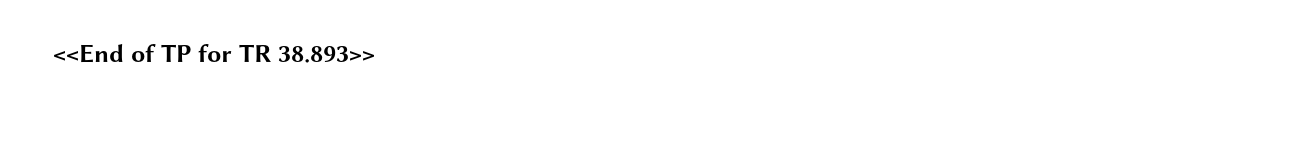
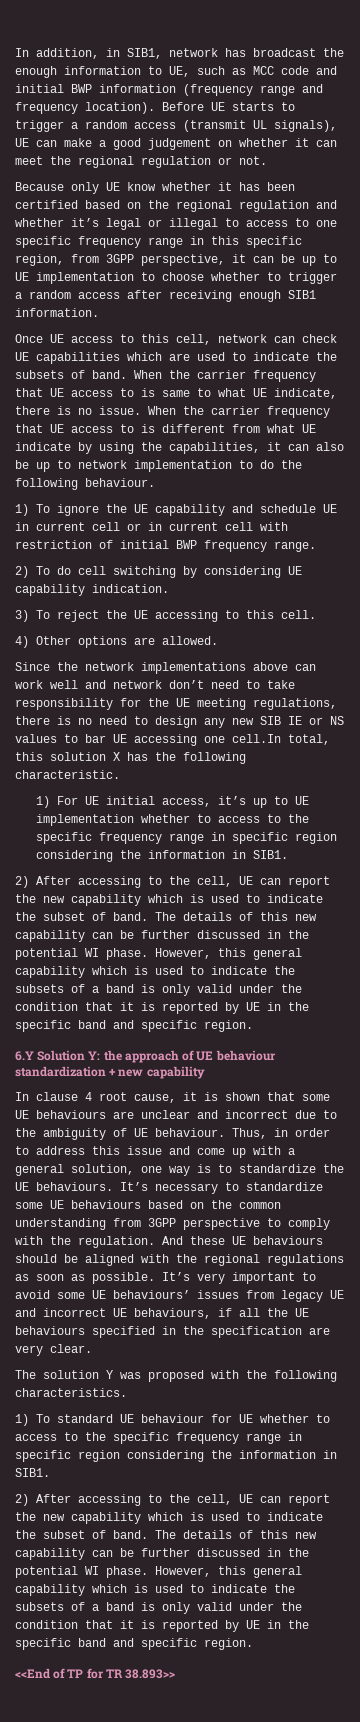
(53, 53) none -> [15,48,344,59] [15,66,337,78] [15,84,323,96] [15,102,295,114] [15,120,337,132] [15,138,337,150] [15,156,267,168] [15,182,295,194] [15,200,337,212] [15,218,337,230] [15,236,302,248] [15,254,337,266] [15,272,337,284] [15,290,316,302] [15,308,99,317] [15,334,337,345] [15,352,337,364] [15,370,316,382] [15,388,337,399] [15,406,330,418] [15,424,316,433] [15,442,344,454] [15,460,302,472] [15,478,155,490] [15,504,337,516] [15,522,288,531] [15,540,316,552] [15,566,302,578] [15,584,169,596] [15,610,316,622] [15,636,218,648] [15,662,316,674] [15,680,295,689] [15,698,337,710] [15,716,344,728] [15,734,330,746] [15,752,246,764] [15,770,120,779] [35,796,309,808] [35,814,309,826] [35,832,337,844] [35,850,288,862] [15,876,330,888] [15,894,323,906] [15,912,317,921] [15,930,309,942] [15,948,302,960] [15,966,295,978] [15,984,302,996] [15,1002,309,1014] [15,1020,253,1032] [15,1050,276,1063] [15,1066,205,1079] [15,1092,330,1103] [15,1110,337,1119] [15,1128,330,1140] [15,1146,295,1158] [15,1164,344,1176] [15,1182,323,1194] [15,1200,281,1209] [15,1218,330,1230] [15,1236,323,1248] [15,1254,344,1266] [15,1272,316,1284] [15,1290,344,1302] [15,1308,309,1319] [15,1326,330,1338] [15,1344,92,1356] [15,1370,337,1382] [15,1388,127,1397] [15,1414,330,1426] [15,1432,302,1444] [15,1450,337,1462] [15,1468,50,1477] [15,1494,330,1506] [15,1512,323,1524] [15,1530,317,1539] [15,1548,309,1560] [15,1566,302,1578] [15,1584,295,1596] [15,1602,302,1614] [15,1620,309,1632] [15,1638,253,1650] In addition, in SIB1, network has broadcast the enough information to UE, such as MCC code and initial BWP information (frequency range and frequency location). Before UE starts to trigger a random access (transmit UL signals), UE can make a good judgement on whether it can meet the regional regulation or not. // Because only UE know whether it has been certified based on the regional regulation and whether it’s legal or illegal to access to one specific frequency range in this specific region, from 3GPP perspective, it can be up to UE implementation to choose whether to trigger a random access after receiving enough SIB1 information. // Once UE access to this cell, network can check UE capabilities which are used to indicate the subsets of band. When the carrier frequency that UE access to is same to what UE indicate, there is no issue. When the carrier frequency that UE access to is different from what UE indicate by using the capabilities, it can also be up to network implementation to do the following behaviour. // 1) To ignore the UE capability and schedule UE in current cell or in current cell with restriction of initial BWP frequency range. // 2) To do cell switching by considering UE capability indication. // 3) To reject the UE accessing to this cell. // 4) Other options are allowed. // Since the network implementations above can work well and network don’t need to take responsibility for the UE meeting regulations, there is no need to design any new SIB IE or NS values to bar UE accessing one cell.In total, this solution X has the following characteristic. // 1) For UE initial access, it’s up to UE implementation whether to access to the specific frequency range in specific region considering the information in SIB1. // 2) After accessing to the cell, UE can report the new capability which is used to indicate the subset of band. The details of this new capability can be further discussed in the potential WI phase. However, this general capability which is used to indicate the subsets of a band is only valid under the condition that it is reported by UE in the specific band and specific region. // 6.Y Solution Y: the approach of UE behaviour standardization + new capability // In clause 4 root cause, it is shown that some UE behaviours are unclear and incorrect due to the ambiguity of UE behaviour. Thus, in order to address this issue and come up with a general solution, one way is to standardize the UE behaviours. It’s necessary to standardize some UE behaviours based on the common understanding from 3GPP perspective to comply with the regulation. And these UE behaviours should be aligned with the regional regulations as soon as possible. It’s very important to avoid some UE behaviours’ issues from legacy UE and incorrect UE behaviours, if all the UE behaviours specified in the specification are very clear. // The solution Y was proposed with the following characteristics. // 1) To standard UE behaviour for UE whether to access to the specific frequency range in specific region considering the information in SIB1. // 2) After accessing to the cell, UE can report the new capability which is used to indicate the subset of band. The details of this new capability can be further discussed in the potential WI phase. However, this general capability which is used to indicate the subsets of a band is only valid under the condition that it is reported by UE in the specific band and specific region. //

